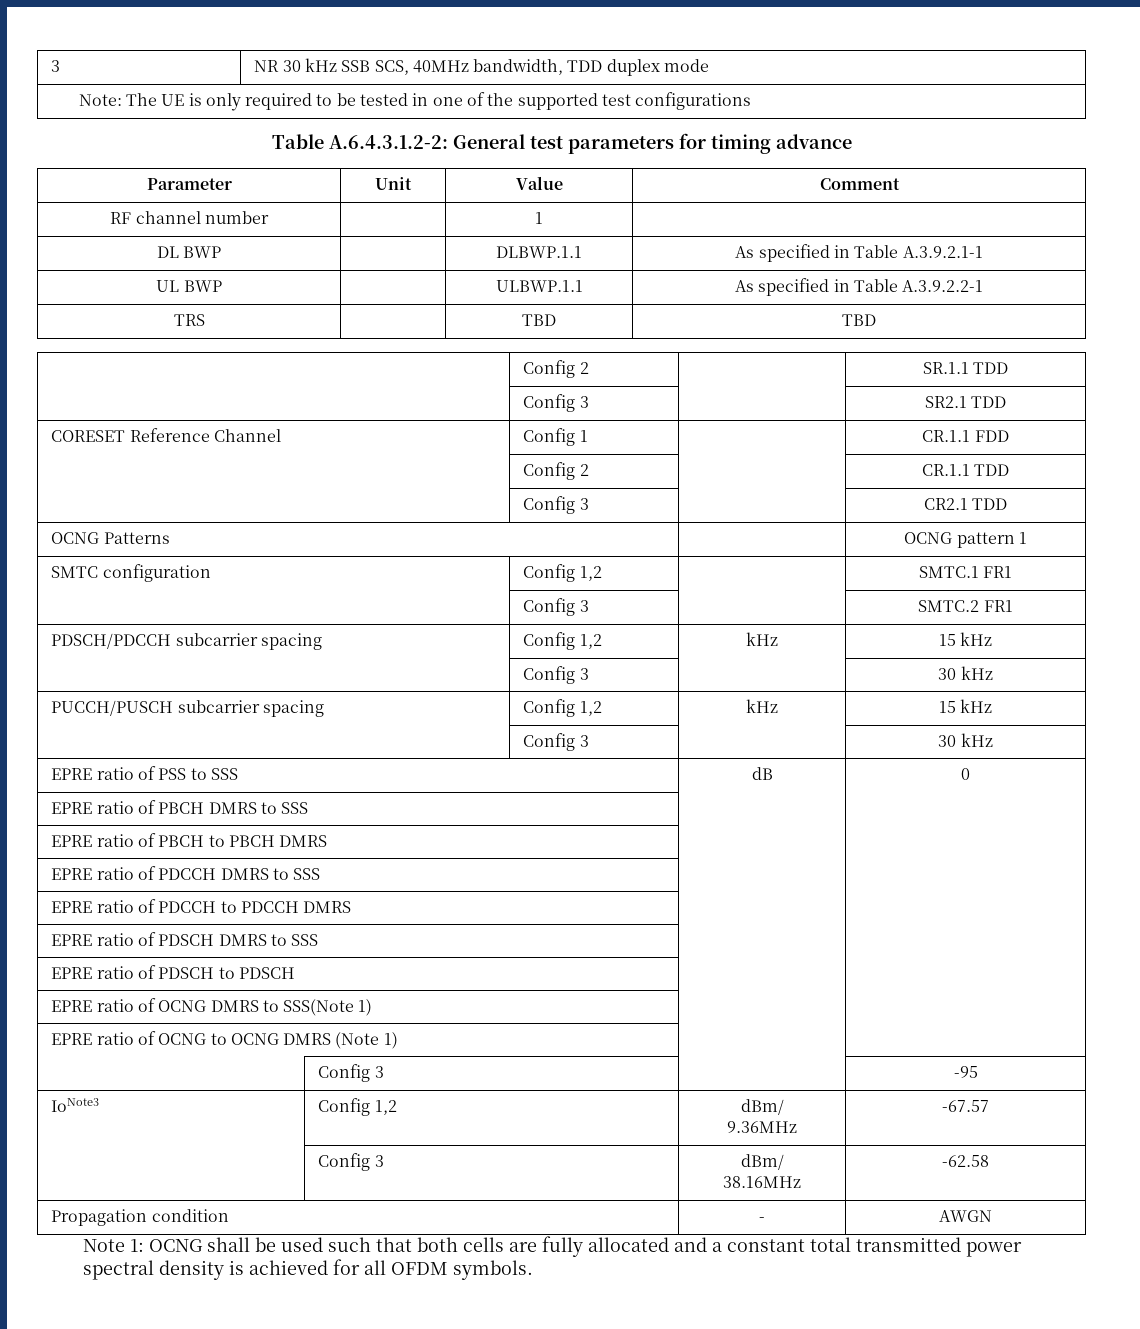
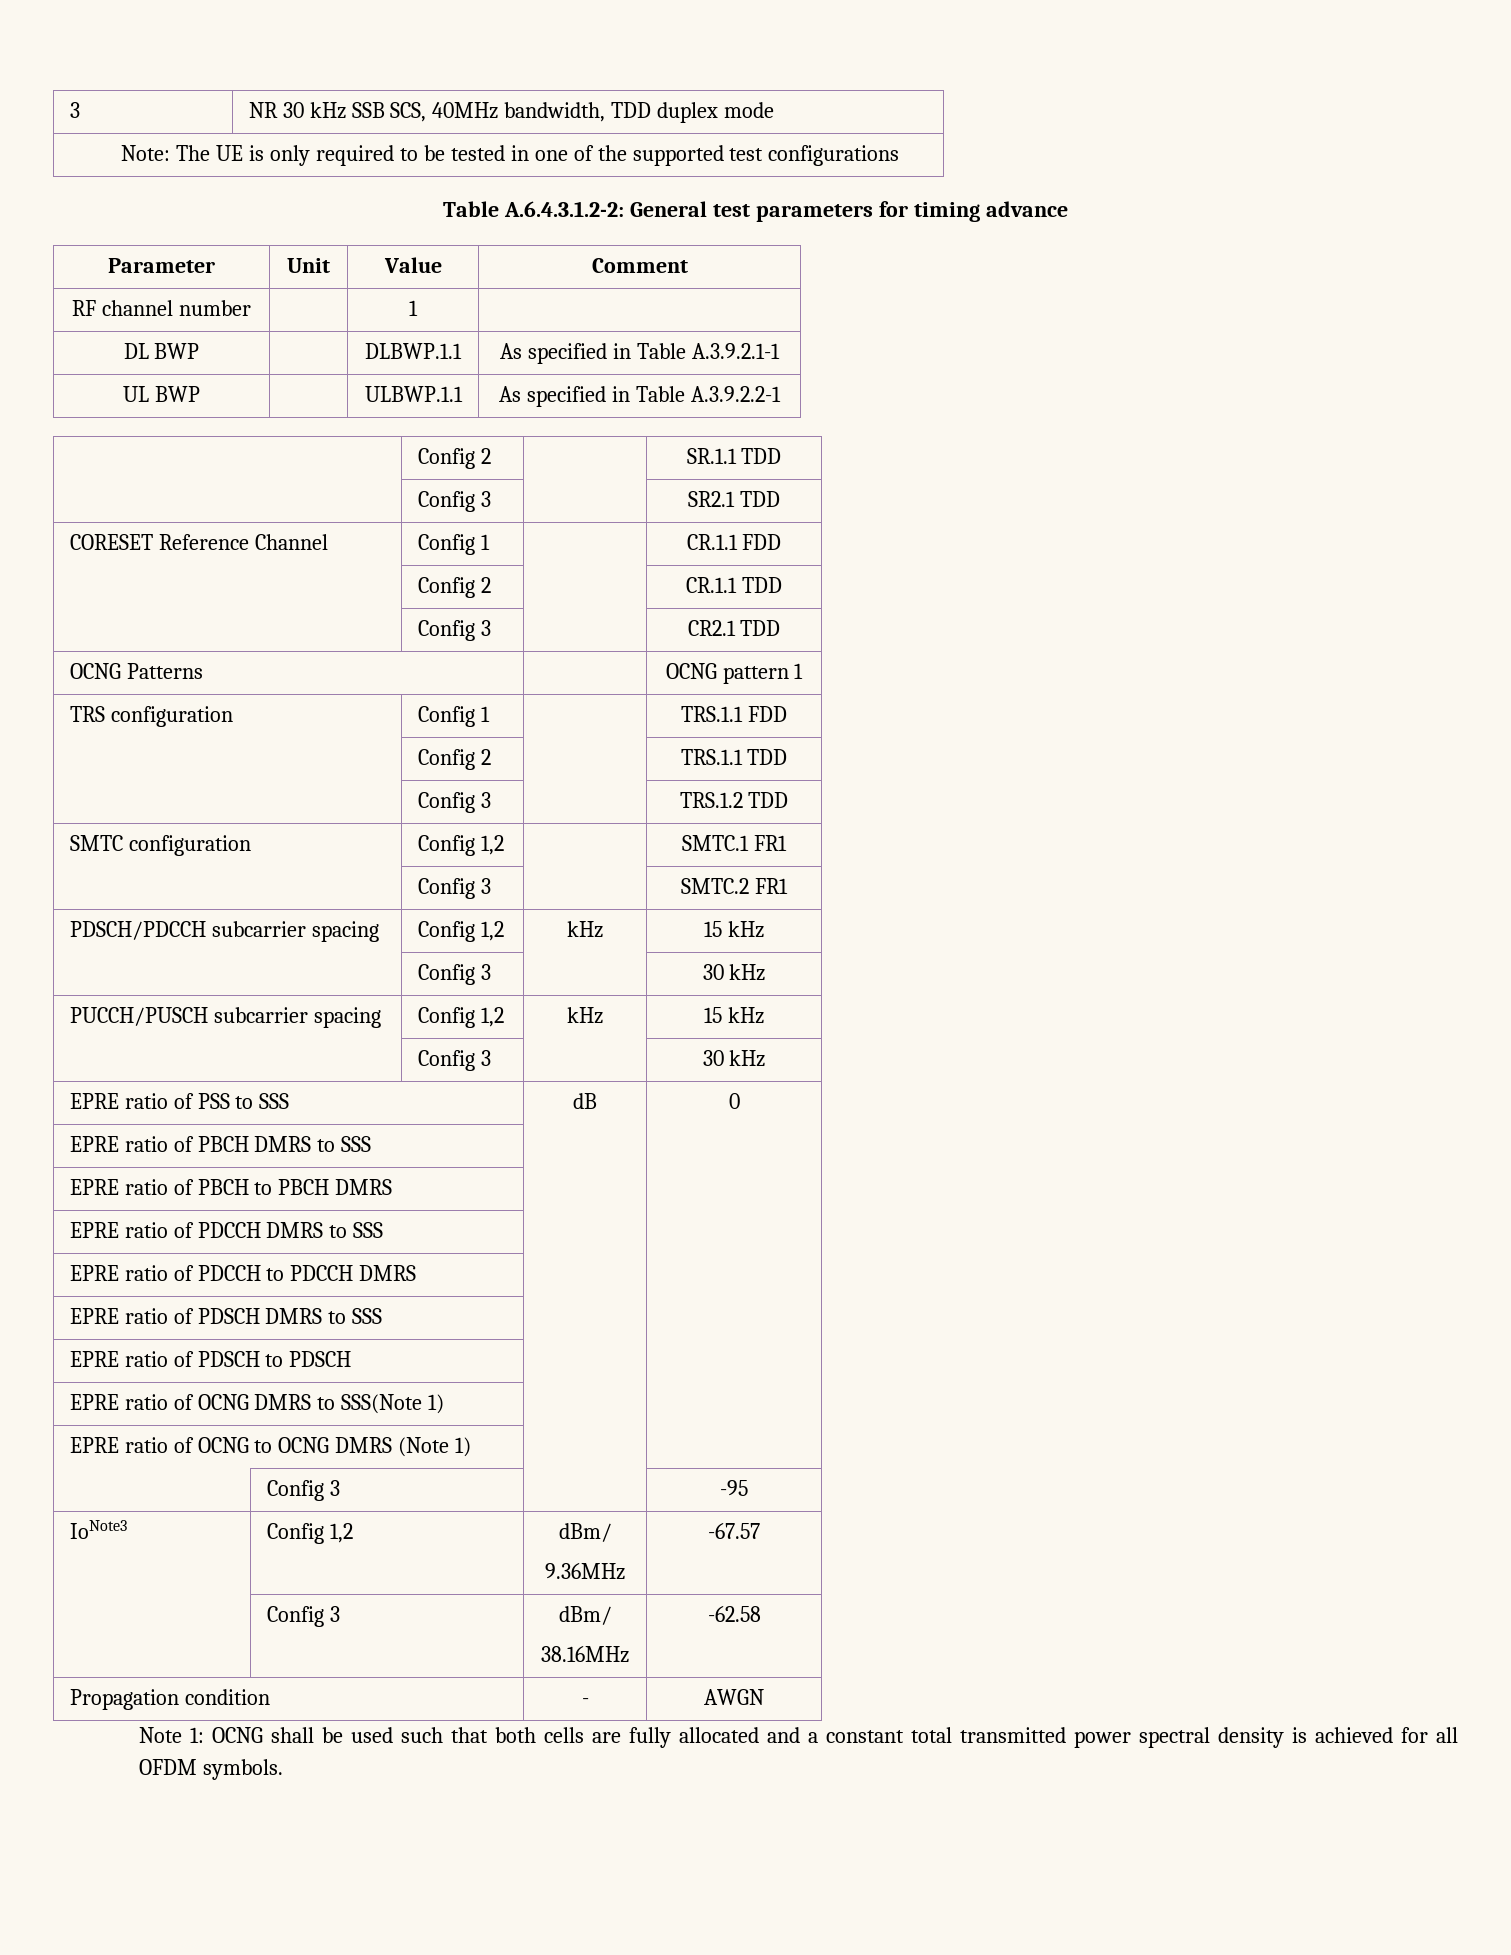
[173,314,205,326] [522,314,556,326] [842,314,877,326] // TRS | | TBD | TBD -> (781, 394) none
(1027, 538) none -> [69,706,233,727] [417,706,490,727] [681,706,787,722] [417,749,491,770] [680,749,788,765] [417,792,491,813] [679,792,789,808] // TRS configuration | Config 1 | | TRS.1.1 FDD // | Config 2 | | TRS.1.1 TDD // | Config 3 | | TRS.1.2 TDD

